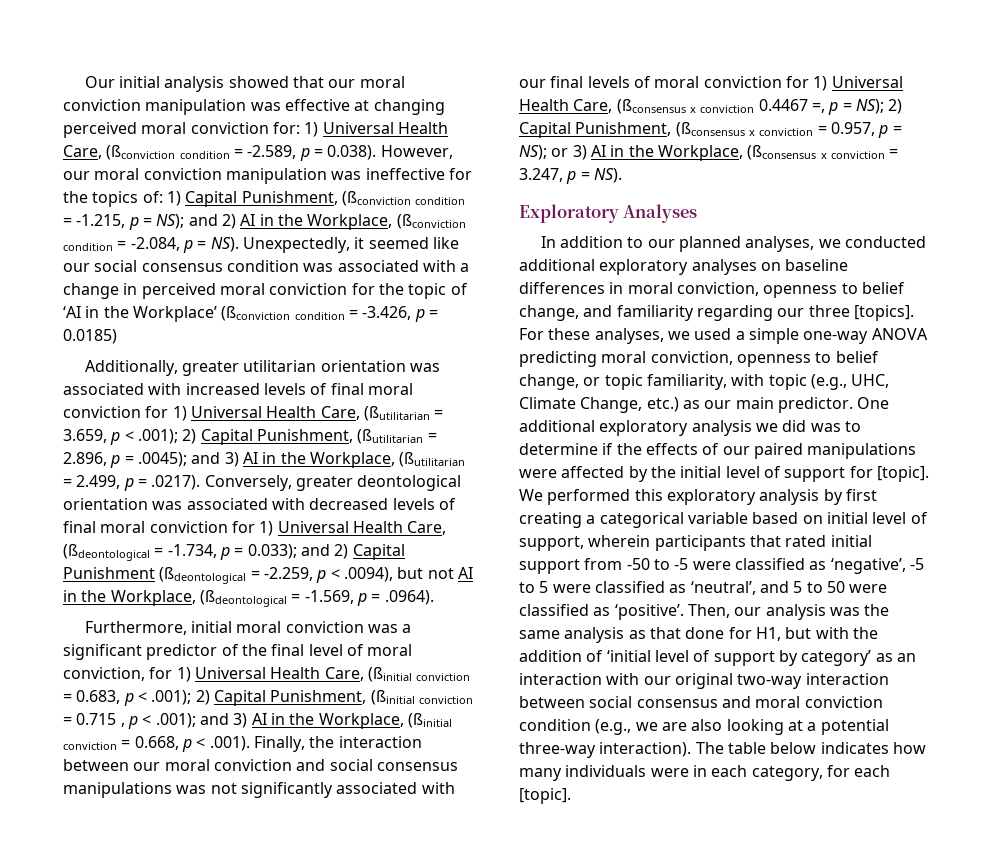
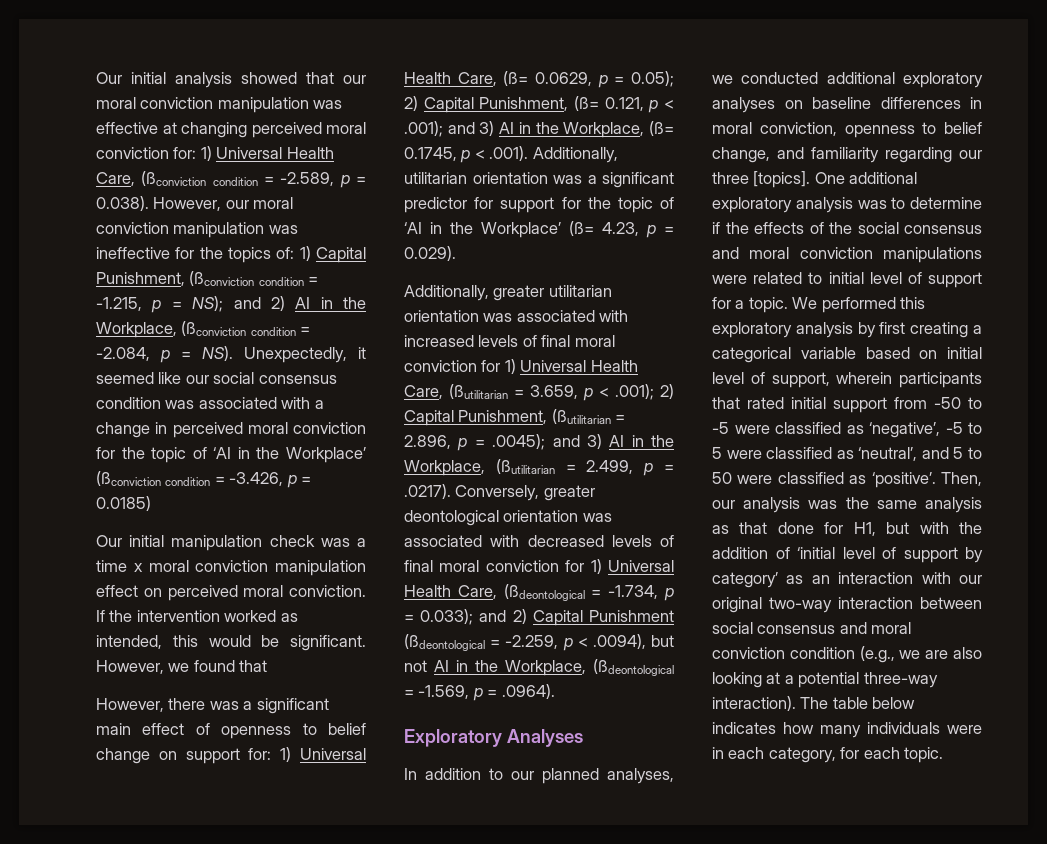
(117, 336) none -> [96,535,367,551] [96,560,366,576] [96,585,366,601] [96,610,298,622] [96,635,366,651] [96,660,268,674] [96,698,329,714] [96,723,366,739] [96,747,366,764] [404,71,674,88] [404,96,674,113] [404,121,674,138] [404,146,618,163] [404,172,674,188] [404,197,674,213] [404,221,674,238] [404,246,456,261] // Our initial manipulation check was a time x moral conviction manipulation effect on perceived moral conviction. If the intervention worked as intended, this would be significant. However, we found that // However, there was a significant main effect of openness to belief change on support for: 1) Universal Health Care, (ß= 0.0629, p = 0.05); 2) Capital Punishment, (ß= 0.121, p < .001); and 3) AI in the Workplace, (ß= 0.1745, p < .001). Additionally, utilitarian orientation was a significant predictor for support for the topic of ‘AI in the Workplace’ (ß= 4.23, p = 0.029).
[84,621,412,635] [63,644,413,660] [63,667,471,682] [63,690,473,706] [63,713,452,729] [63,736,422,752] [63,759,458,771] [63,782,455,798] [519,76,903,91] [519,99,903,115] [519,122,902,138] [519,145,899,161] [519,168,622,184] // Furthermore, initial moral conviction was a significant predictor of the final level of moral conviction, for 1) Universal Health Care, (ßinitial conviction = 0.683, p < .001); 2) Capital Punishment, (ßinitial conviction = 0.715 , p < .001); and 3) AI in the Workplace, (ßinitial conviction = 0.668, p < .001). Finally, the interaction between our moral conviction and social consensus manipulations was not significantly associated with our final levels of moral conviction for 1) Universal Health Care, (ßconsensus x conviction 0.4467 =, p = NS); 2) Capital Punishment, (ßconsensus x conviction = 0.957, p = NS); or 3) AI in the Workplace, (ßconsensus x conviction = 3.247, p = NS). -> (555, 691) none
[519,328,928,344] [519,351,879,367] [519,374,890,390] [519,397,853,413] For these analyses, we used a simple one-way ANOVA predicting moral conviction, openness to belief change, or topic familiarity, with topic (e.g., UHC, Climate Change, etc.) as our main predictor. -> (811, 179) none
[755,420,807,432] we did -> (853, 205) none
[722,443,917,459] [519,466,676,482] our paired manipulations were affected by the -> [829,222,982,234] [712,247,982,263] [712,272,823,284] the social consensus and moral conviction manipulations were related to
[876,466,929,482] [topic]. -> [735,297,788,313] a topic.
[519,788,571,804] [topic]. -> [904,747,944,763] topic.

